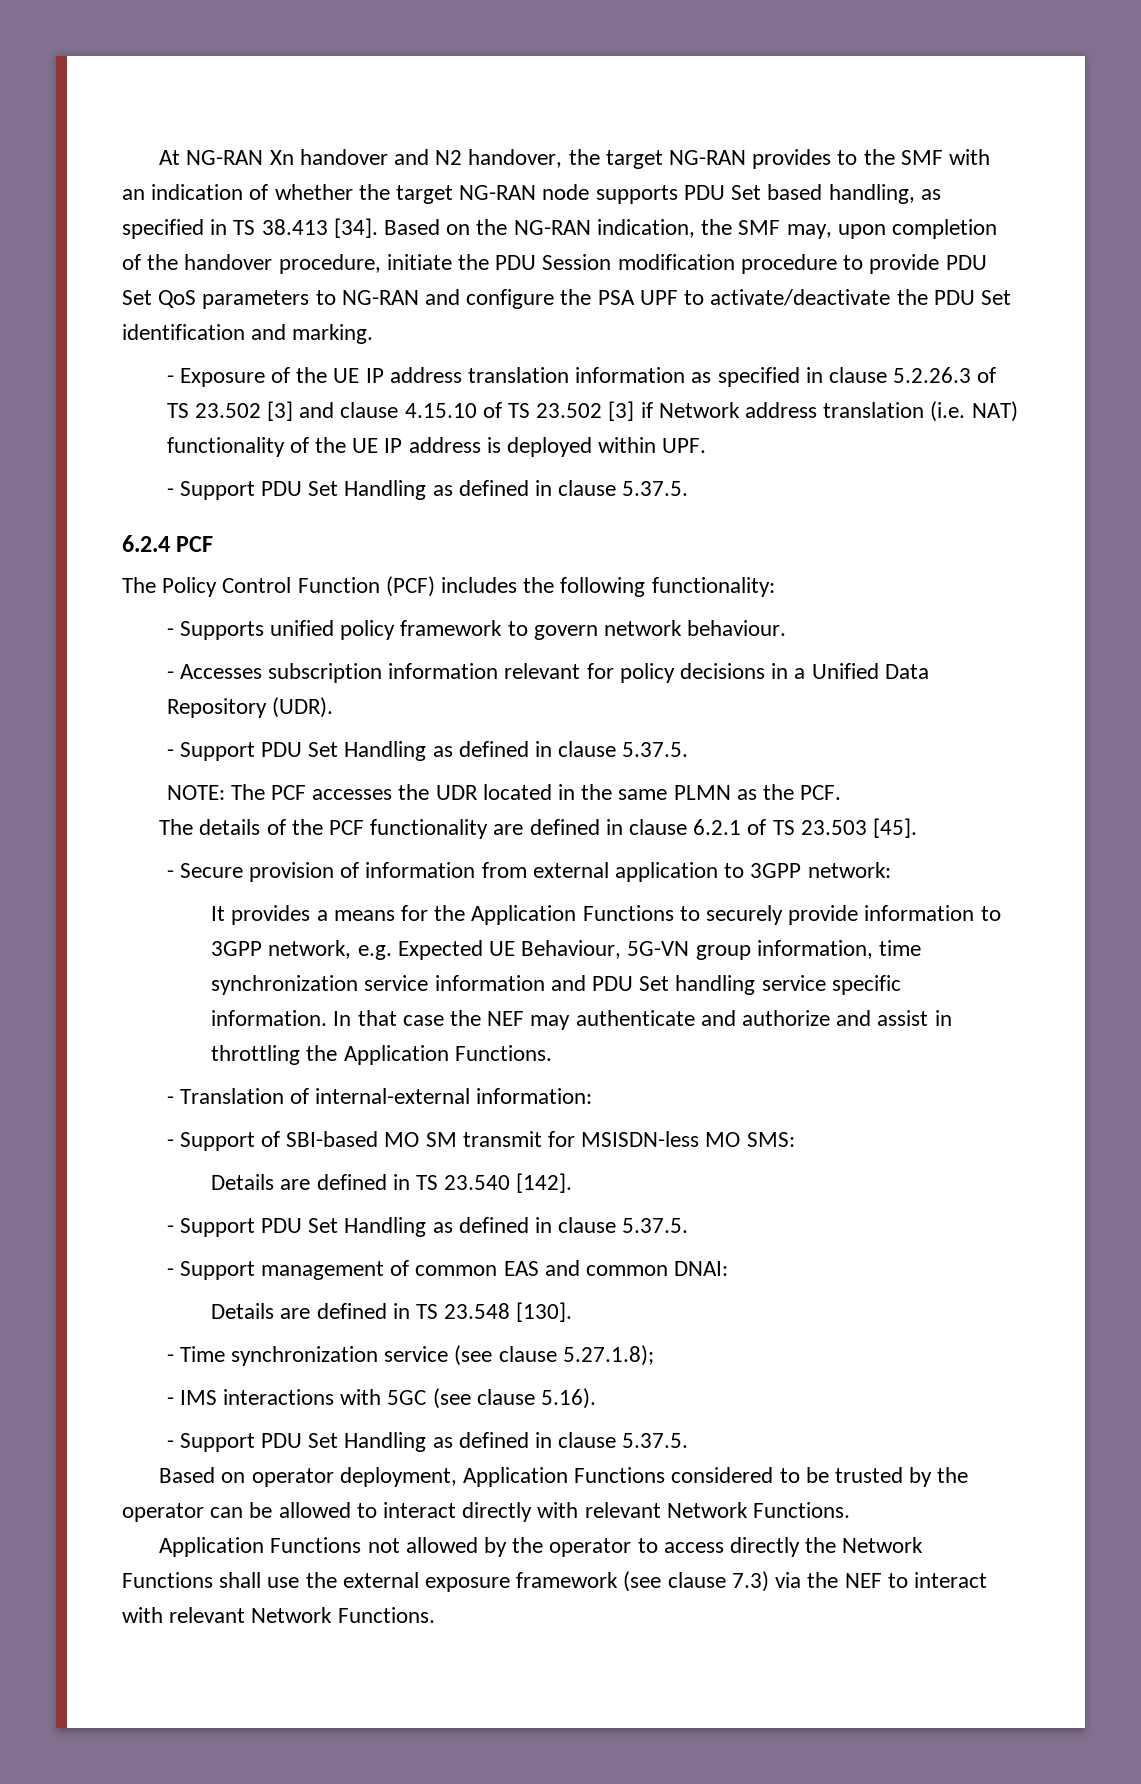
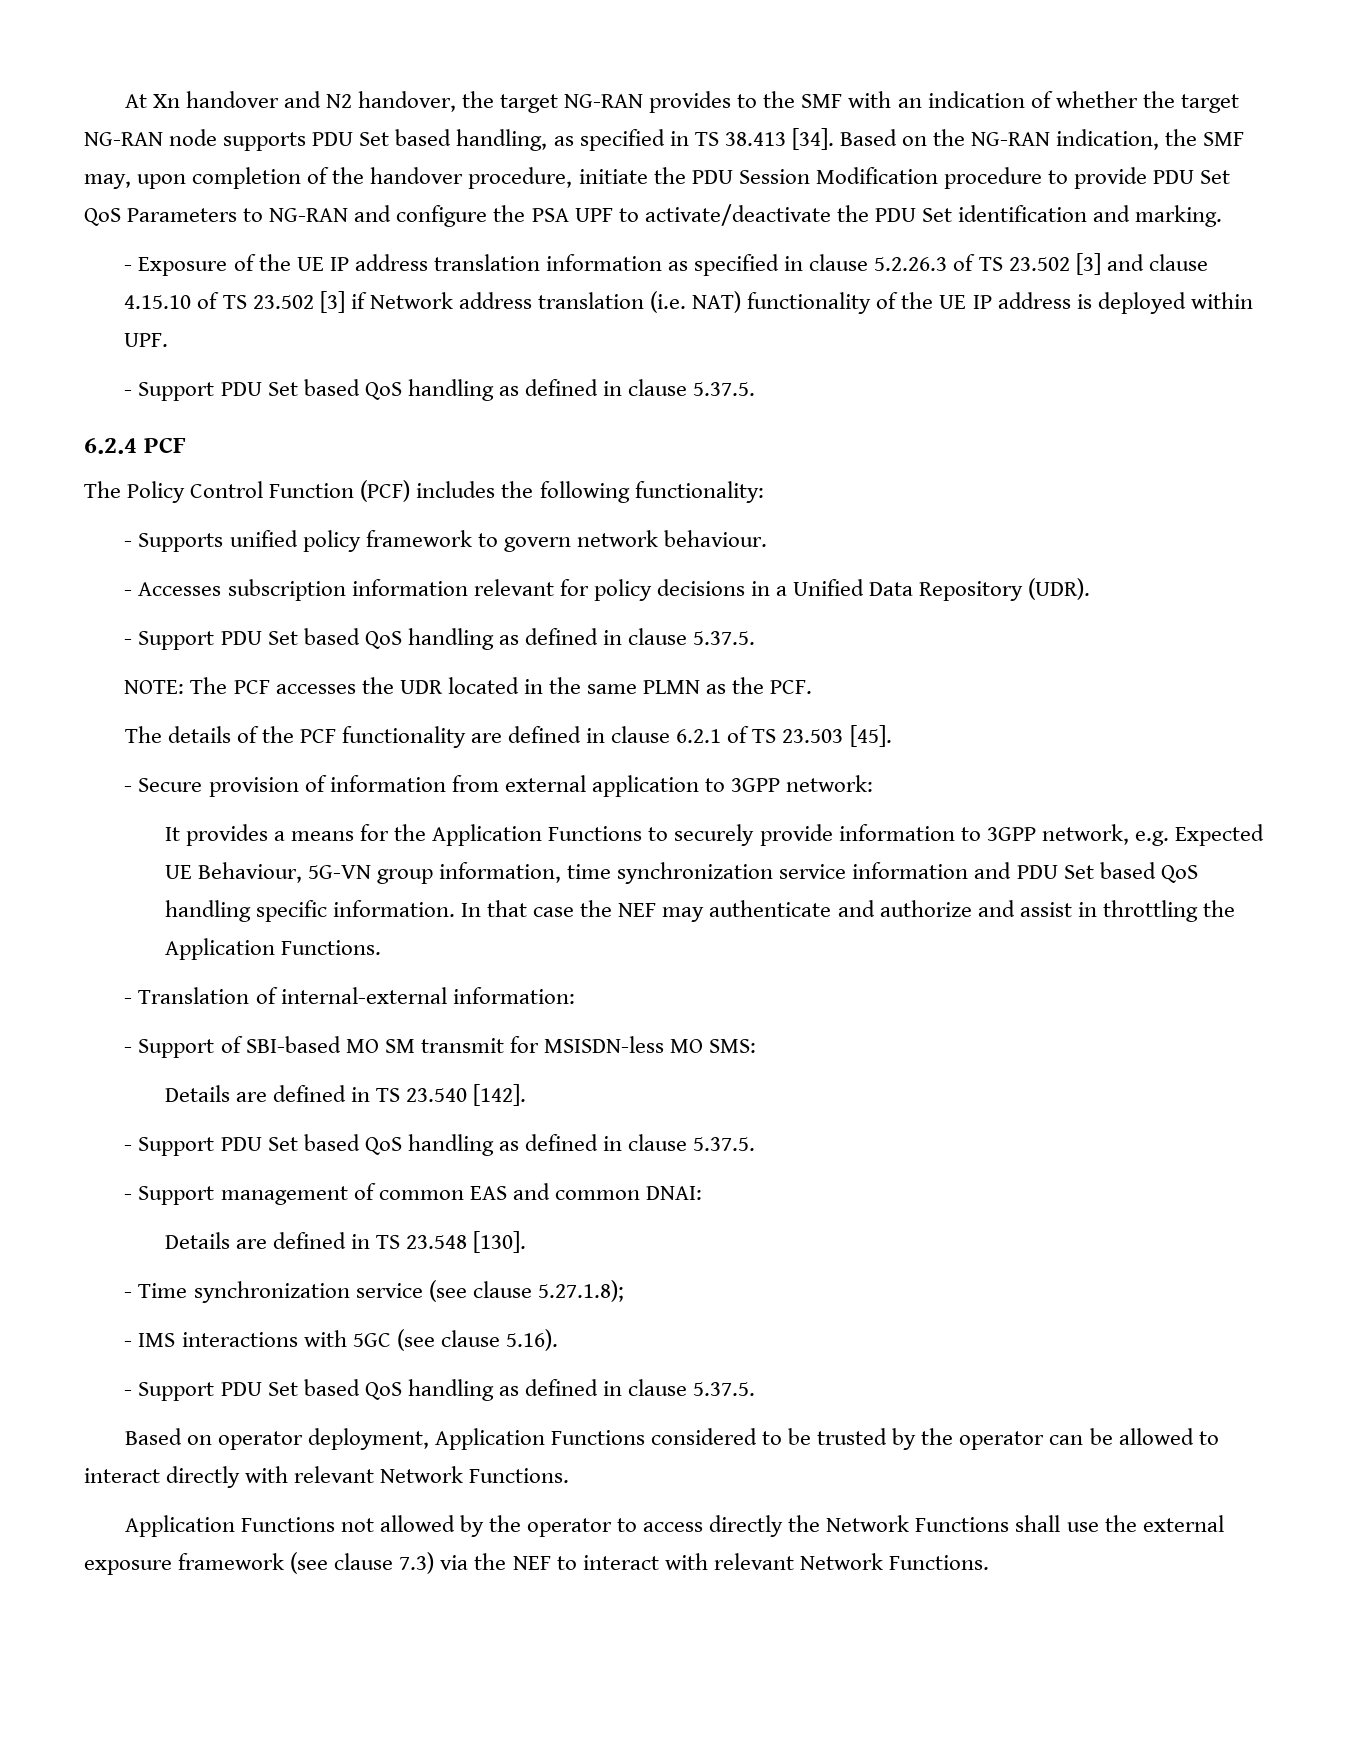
[186,150,264,165] NG-RAN -> (147, 101) none
[617,254,735,270] modification -> [815,167,938,184] Modification
[202,290,310,309] parameters -> [127,208,238,222] Parameters
[344,480,427,500] Handling -> [303,379,494,401] based QoS handling
[344,741,427,761] Handling -> [303,628,494,650] based QoS handling
[675,975,826,995] handling service -> [1099,862,1198,883] [164,900,251,922] based QoS handling
[344,1217,427,1237] Handling -> [303,1134,494,1156] based QoS handling
[344,1432,427,1452] Handling -> [303,1379,494,1401] based QoS handling

